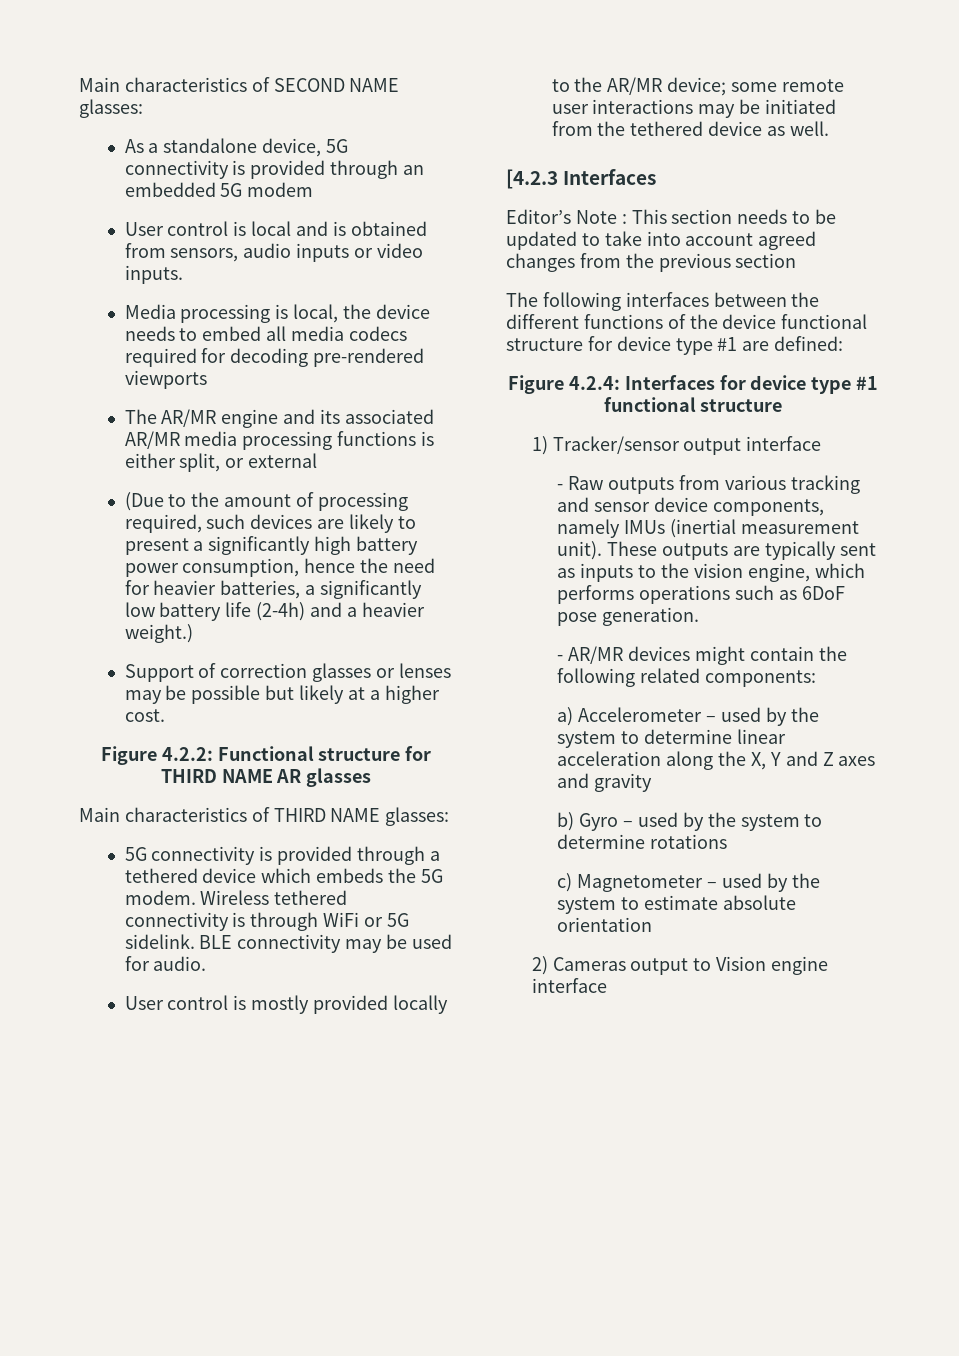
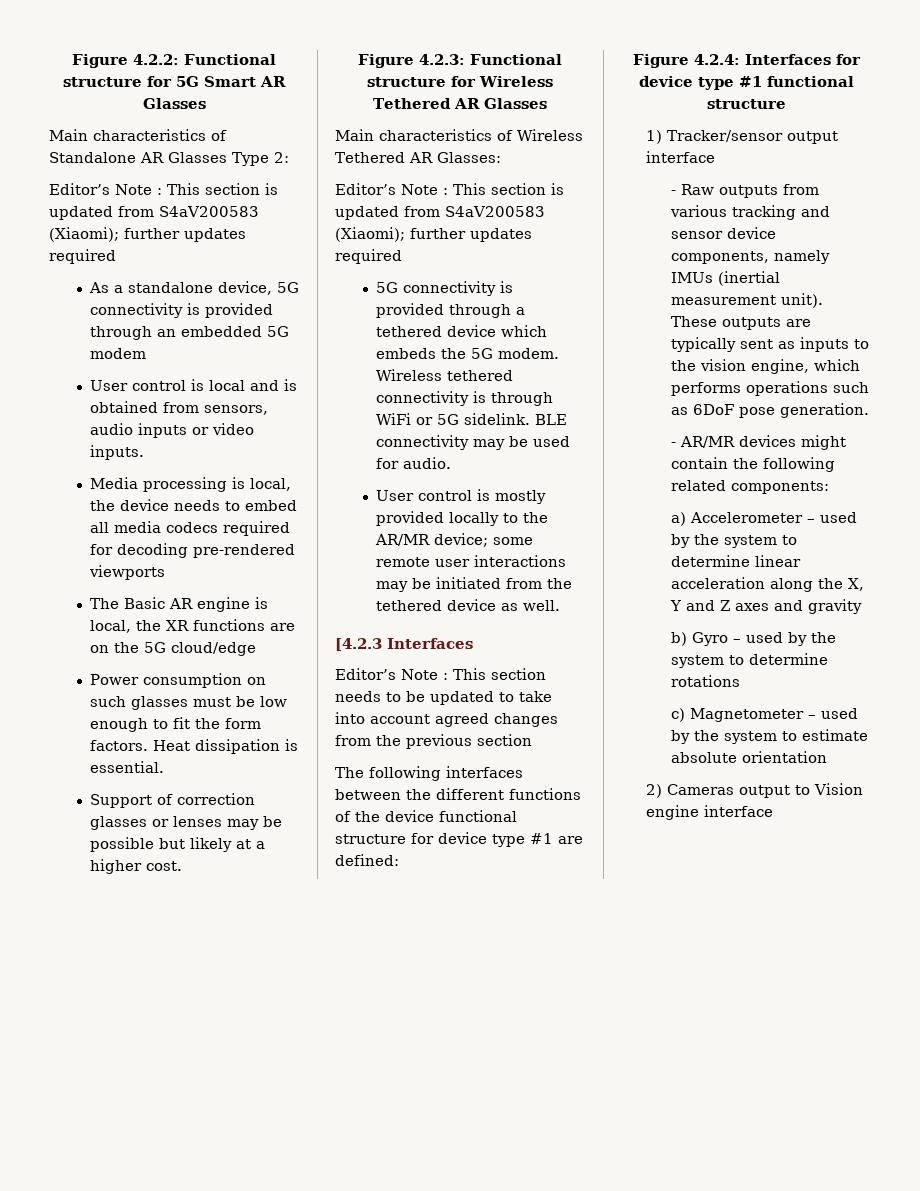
[79,77,400,92] [79,99,143,118] Main characteristics of SECOND NAME glasses: -> [72,54,276,68] [63,76,286,87] [142,98,206,109] [49,129,227,141] [49,152,289,166] [49,183,278,195] [49,206,259,220] [49,227,246,242] [49,249,116,264] Figure 4.2.2: Functional structure for 5G Smart AR Glasses // Main characteristics of Standalone AR Glasses Type 2: // Editor’s Note : This section is updated from S4aV200583 (Xiaomi); further updates required
[161,409,434,428] [124,431,434,450] [124,453,318,472] [124,492,408,511] [124,514,416,533] [124,536,418,555] [124,558,435,577] [124,580,422,599] [124,602,425,621] [124,624,193,643] AR/MR engine and its associated AR/MR media processing functions is either split, or external // (Due to the amount of processing required, such devices are likely to present a significantly high battery power consumption, hence the need for heavier batteries, a significantly low battery life (2-4h) and a heavier weight.) -> [123,597,268,612] [89,619,295,633] [89,642,256,656] [89,673,266,688] [89,696,287,710] [89,717,261,732] [89,739,298,754] [89,761,164,773] Basic AR engine is local, the XR functions are on the 5G cloud/edge // Power consumption on such glasses must be low enough to fit the form factors. Heat dissipation is essential.
[161,746,432,761] [160,768,372,787] [79,807,450,826] 4.2.2: Functional structure for THIRD NAME AR glasses // Main characteristics of THIRD NAME glasses: -> [419,54,562,65] [367,76,553,87] [373,98,547,109] [335,129,583,141] [335,152,501,163] [335,183,564,195] [335,206,545,220] [335,227,532,242] [335,249,402,264] 4.2.3: Functional structure for Wireless Tethered AR Glasses // Main characteristics of Wireless Tethered AR Glasses: // Editor’s Note : This section is updated from S4aV200583 (Xiaomi); further updates required

